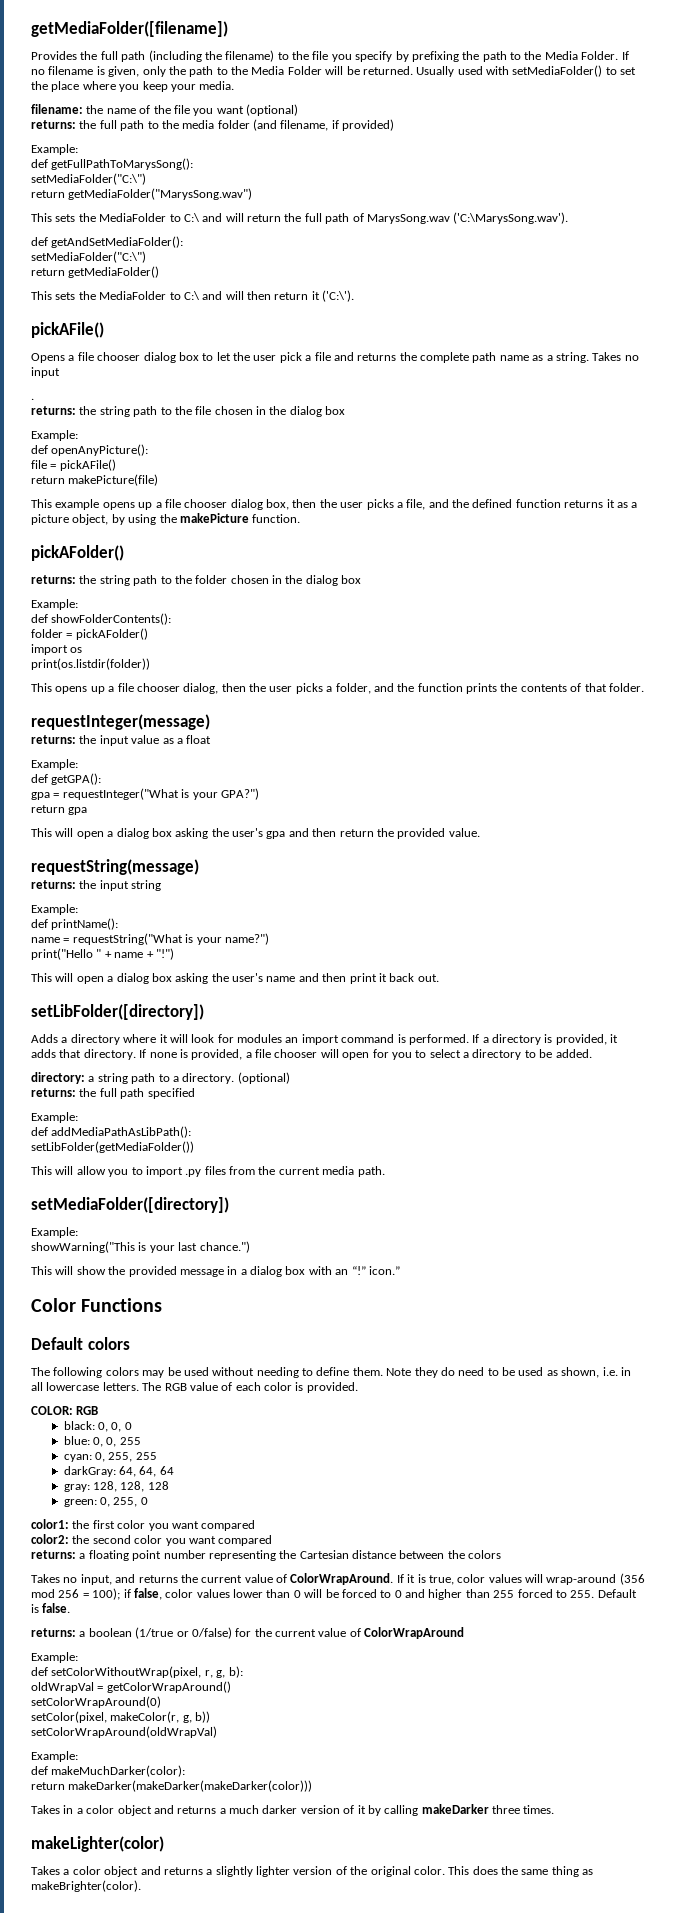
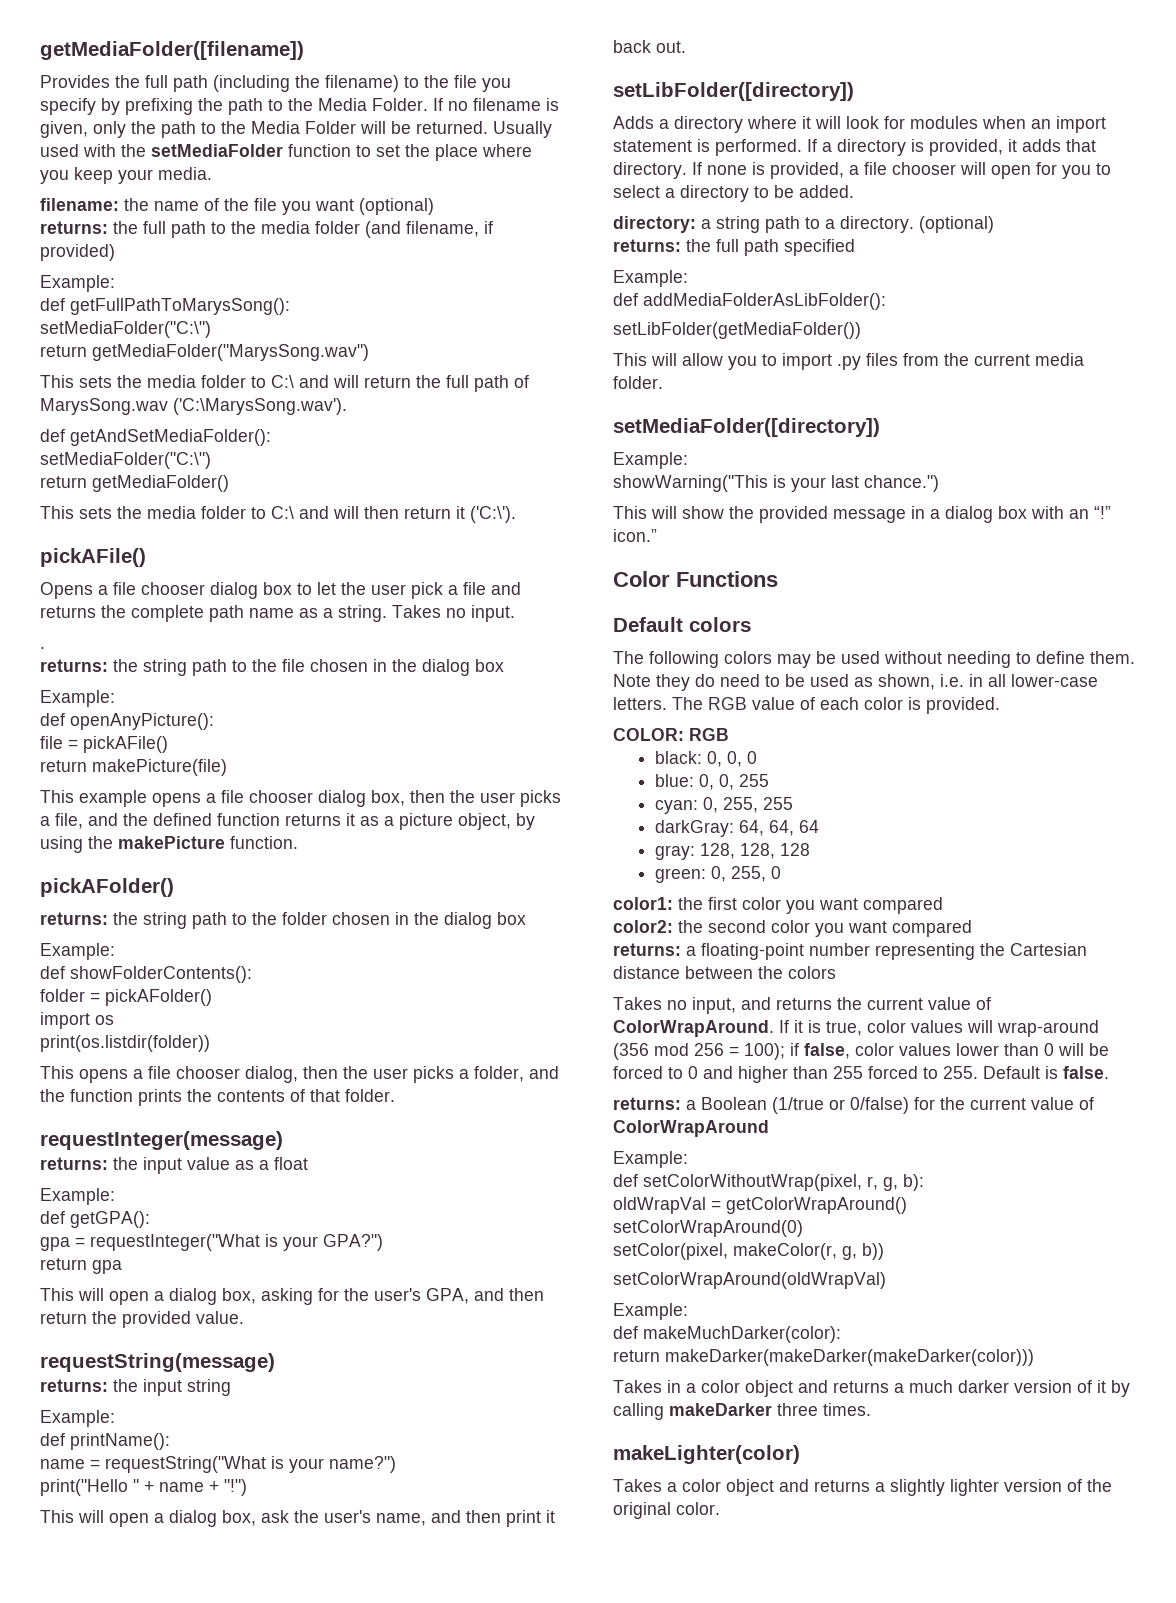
[512,65,603,77] setMediaFolder() -> [121,144,351,157] the setMediaFolder function
[99,213,167,222] MediaFolder -> [147,375,246,388] media folder
[99,291,167,300] MediaFolder -> [147,506,246,519] media folder
[31,367,60,378] input -> [471,605,515,622] input.
[138,502,153,510] up -> (201, 800) none
[90,686,105,694] up -> (128, 1076) none
[151,828,286,839] box asking the user's gpa -> [222,1288,469,1305] box, asking for the user's GPA,
[151,973,296,984] box asking the user's name -> [222,1510,426,1526] box, ask the user's name,
(282, 1038) none -> [982,116,1026,129] when
[341,1034,395,1043] command -> [613,140,692,152] statement
[51,1126,192,1138] addMediaPathAsLibPath(): -> [643,293,886,310] addMediaFolderAsLibFolder():
[357,1166,385,1177] path. -> [613,376,663,389] folder.
[46,1382,100,1391] lowercase -> [1011,674,1098,687] lower-case
[88,1550,162,1561] floating point -> [701,943,804,960] floating-point
[88,1628,132,1637] boolean -> [701,1097,767,1110] Boolean
[448,1866,594,1877] [31,1880,141,1892] This does the same thing as makeBrighter(color). -> (720, 1508) none

